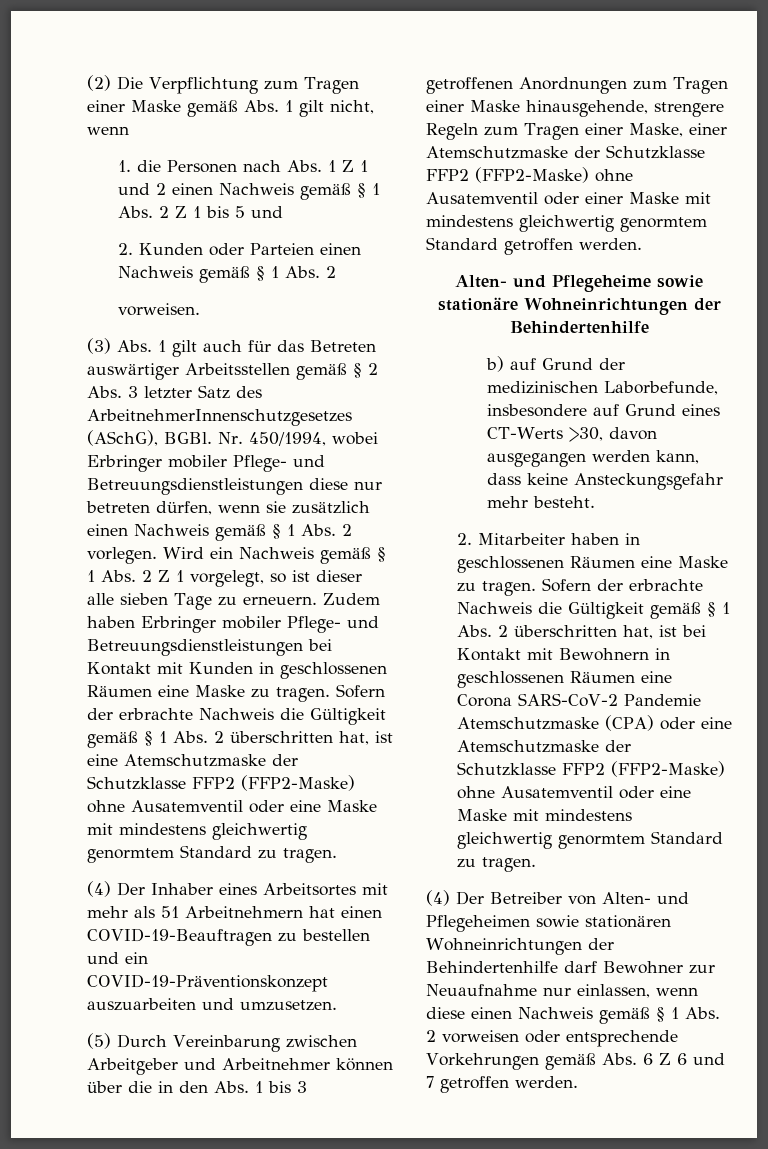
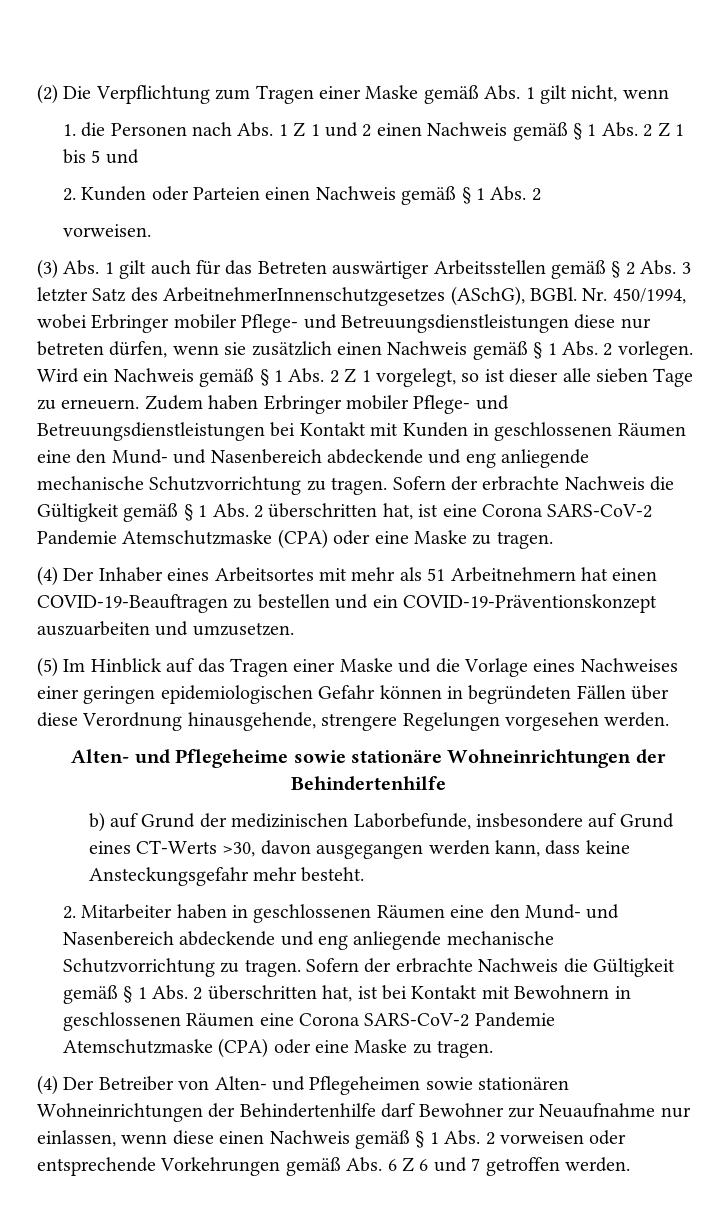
[195,685,245,697] Maske -> [76,449,590,468] [37,476,302,495] den Mund- und Nasenbereich abdeckende und eng anliegende mechanische Schutzvorrichtung
[124,754,298,767] [87,775,355,791] [87,800,377,813] [87,823,307,840] [87,845,252,863] Atemschutzmaske der Schutzklasse FFP2 (FFP2-Maske) ohne Ausatemventil oder eine Maske mit mindestens gleichwertig genormtem Standard -> [481,504,653,518] [37,529,467,549] Corona SARS-CoV-2 Pandemie Atemschutzmaske (CPA) oder eine Maske
[117,1034,357,1052] [87,1058,393,1075] [87,1081,307,1093] [426,77,728,94] [426,100,724,117] [426,123,727,140] [426,145,705,159] [426,167,633,183] [426,192,711,205] [426,215,707,232] [426,237,573,255] Durch Vereinbarung zwischen Arbeitgeber und Arbeitnehmer können über die in den Abs. 1 bis 3 getroffenen Anordnungen zum Tragen einer Maske hinausgehende, strengere Regeln zum Tragen einer Maske, einer Atemschutzmaske der Schutzklasse FFP2 (FFP2-Maske) ohne Ausatemventil oder einer Maske mit mindestens gleichwertig genormtem Standard getroffen -> [63,658,678,677] [37,685,670,704] [37,712,599,731] Im Hinblick auf das Tragen einer Maske und die Vorlage eines Nachweises einer geringen epidemiologischen Gefahr können in begründeten Fällen über diese Verordnung hinausgehende, strengere Regelungen vorgesehen
[677,556,728,568] Maske -> [489,904,620,919] [62,931,554,950] [62,958,215,977] den Mund- und Nasenbereich abdeckende und eng anliegende mechanische Schutzvorrichtung
[456,740,631,753] [456,761,725,777] [456,786,691,799] [456,809,632,821] [456,831,723,849] Atemschutzmaske der Schutzklasse FFP2 (FFP2-Maske) ohne Ausatemventil oder eine Maske mit mindestens gleichwertig genormtem Standard -> [354,1039,408,1053] Maske

